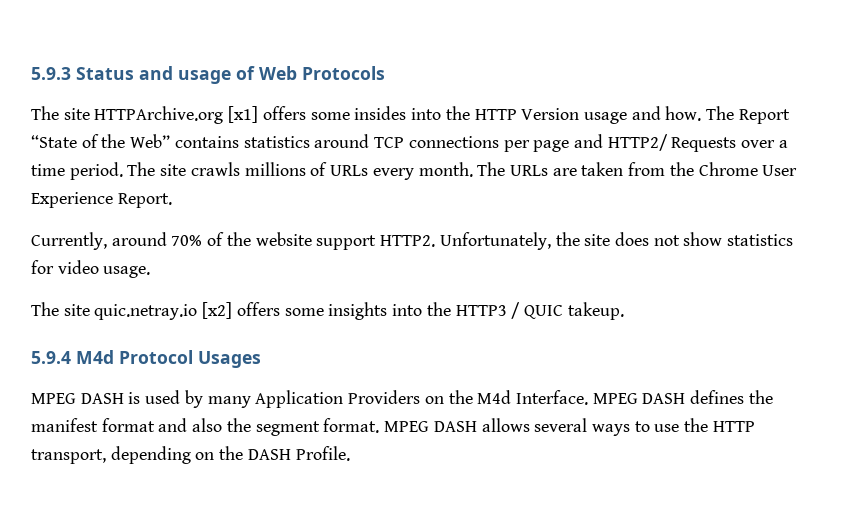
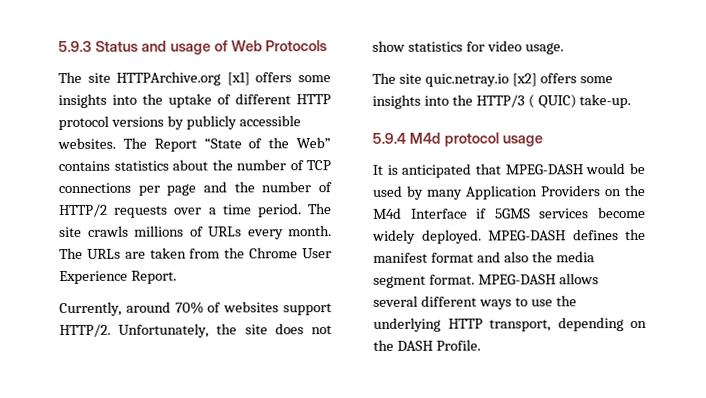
[354,106,702,124] insides into the HTTP Version usage and how. -> [58,93,331,109] [58,115,301,131] [57,137,116,150] insights into the uptake of different HTTP protocol versions by publicly accessible websites.
[314,134,370,148] around -> [172,159,304,171] about the number of
[607,134,737,152] HTTP2/ Requests -> [233,181,332,193] [59,203,169,218] the number of HTTP/2 requests
[226,232,436,250] the website support HTTP2. -> [223,301,332,316] [59,323,111,338] websites support HTTP/2.
[455,302,624,320] [31,350,261,368] [31,392,141,404] HTTP3 / QUIC takeup. // 5.9.4 M4d Protocol Usages // MPEG DASH is -> [475,94,632,109] [372,132,543,147] [372,162,645,178] HTTP/3 ( QUIC) take-up. // 5.9.4 M4d protocol usage // It is anticipated that MPEG-DASH would be
[515,390,686,405] Interface. MPEG DASH -> [410,206,646,219] [372,229,566,244] Interface if 5GMS services become widely deployed. MPEG-DASH
(251, 425) none -> [555,251,595,263] media
[384,421,477,432] MPEG DASH -> [477,274,556,285] MPEG-DASH
(588, 425) none -> [420,295,477,307] different
(709, 425) none -> [373,317,441,332] underlying

